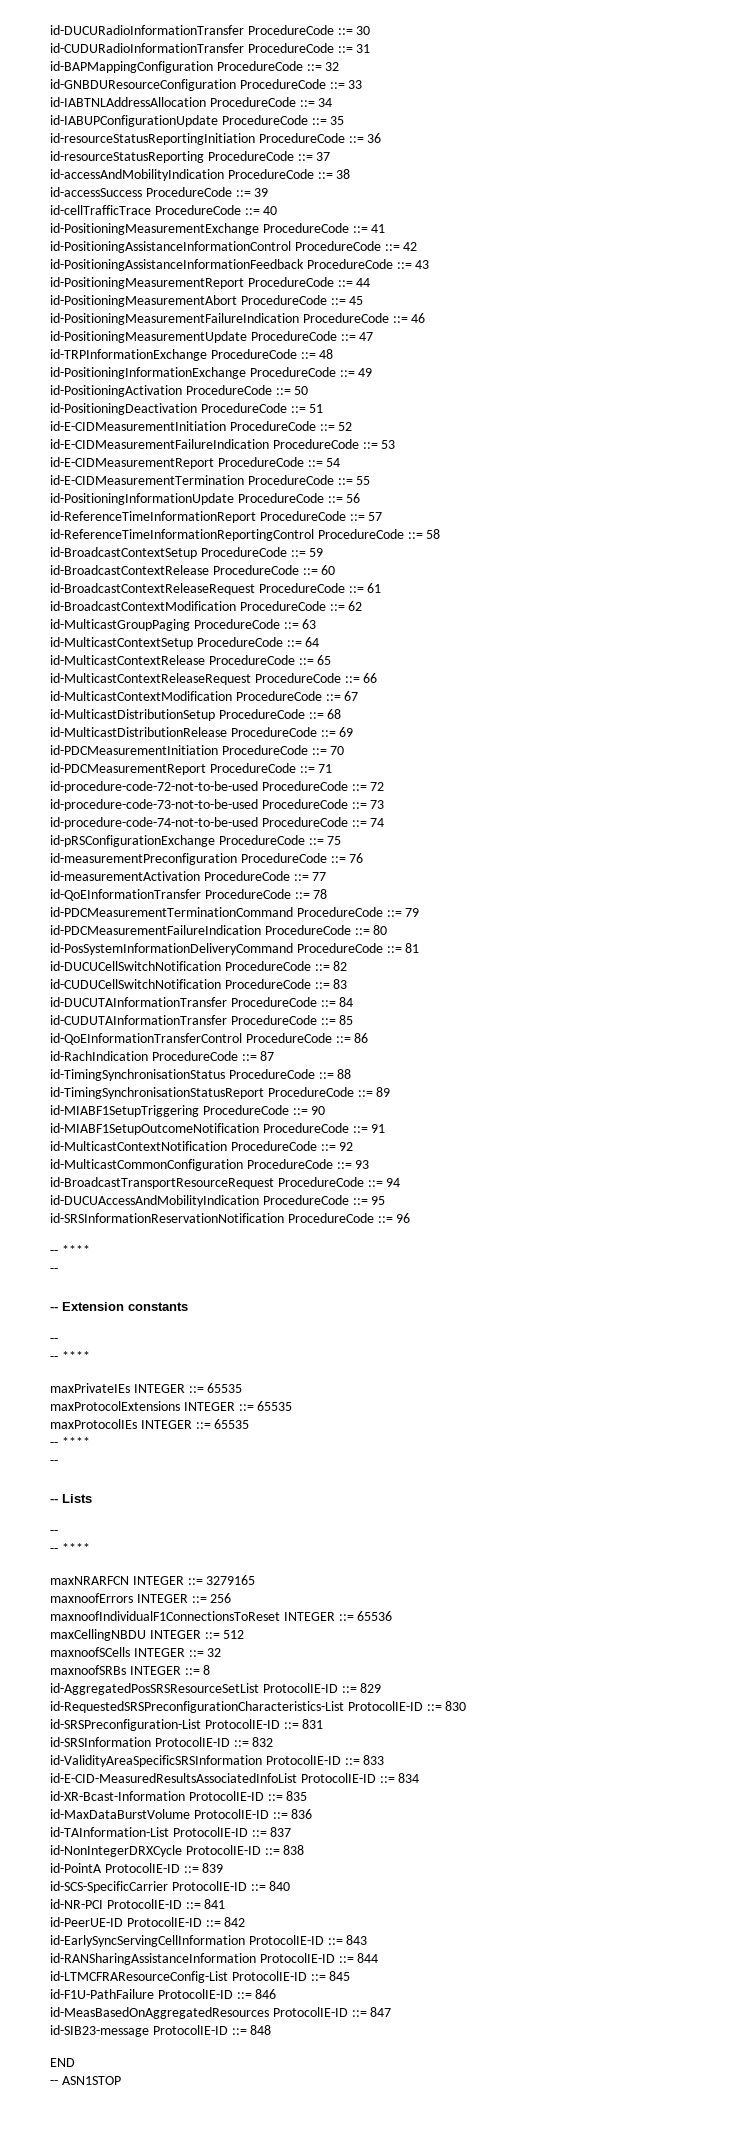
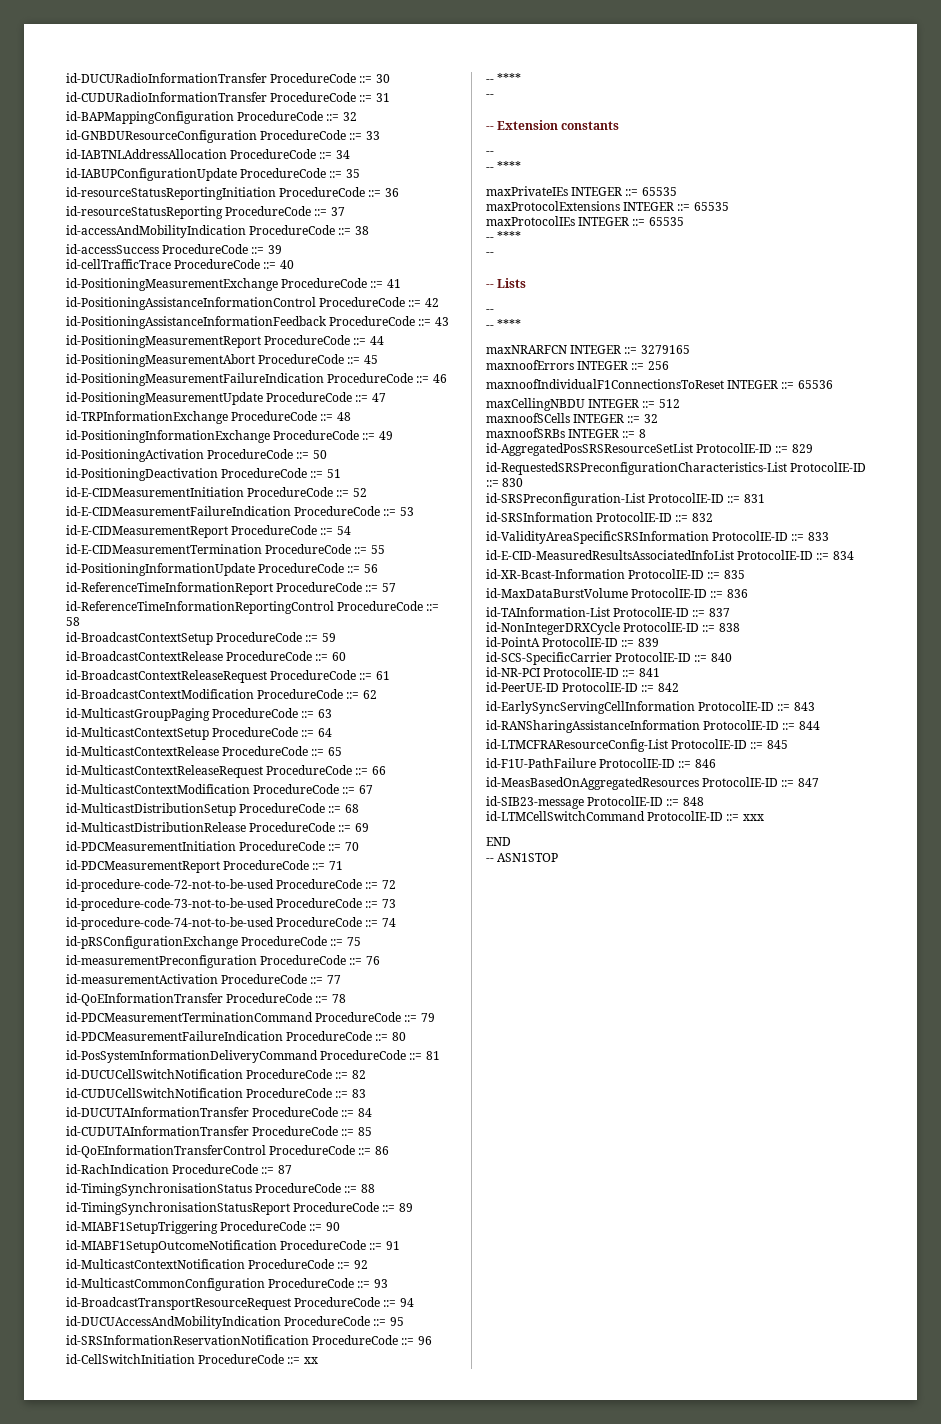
(411, 1218) none -> [66,1354,318,1364] // id-CellSwitchInitiation ProcedureCode ::= xx
(272, 2030) none -> [486,811,764,821] // id-LTMCellSwitchCommand ProtocolIE-ID ::= xxx

